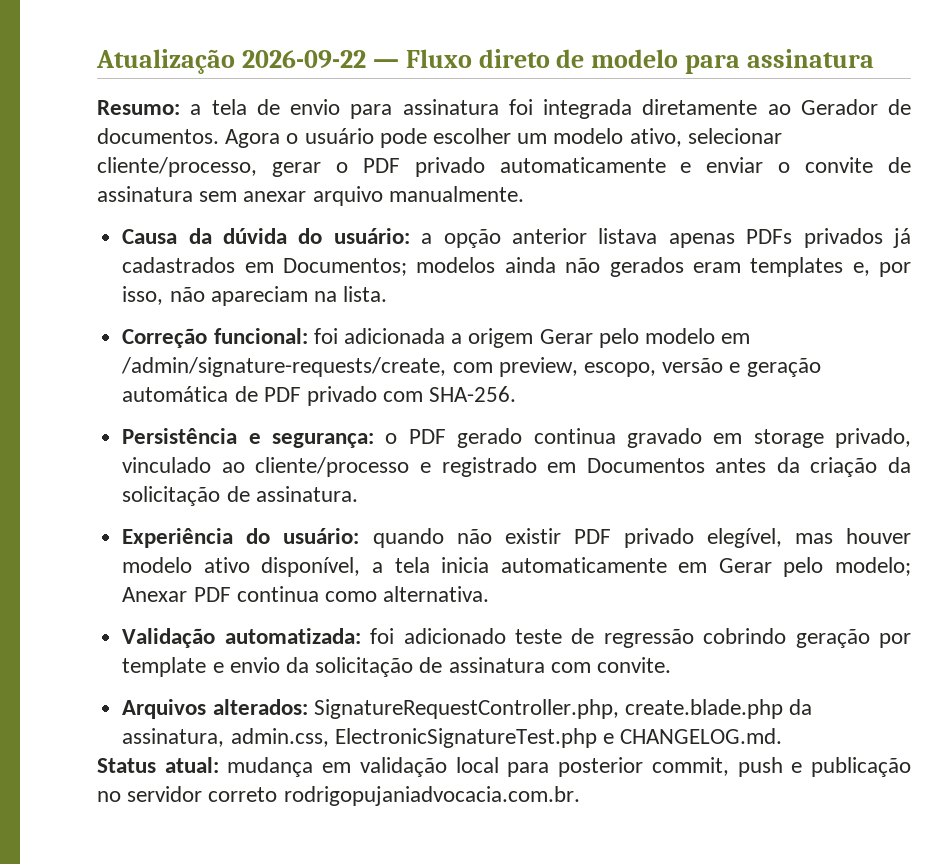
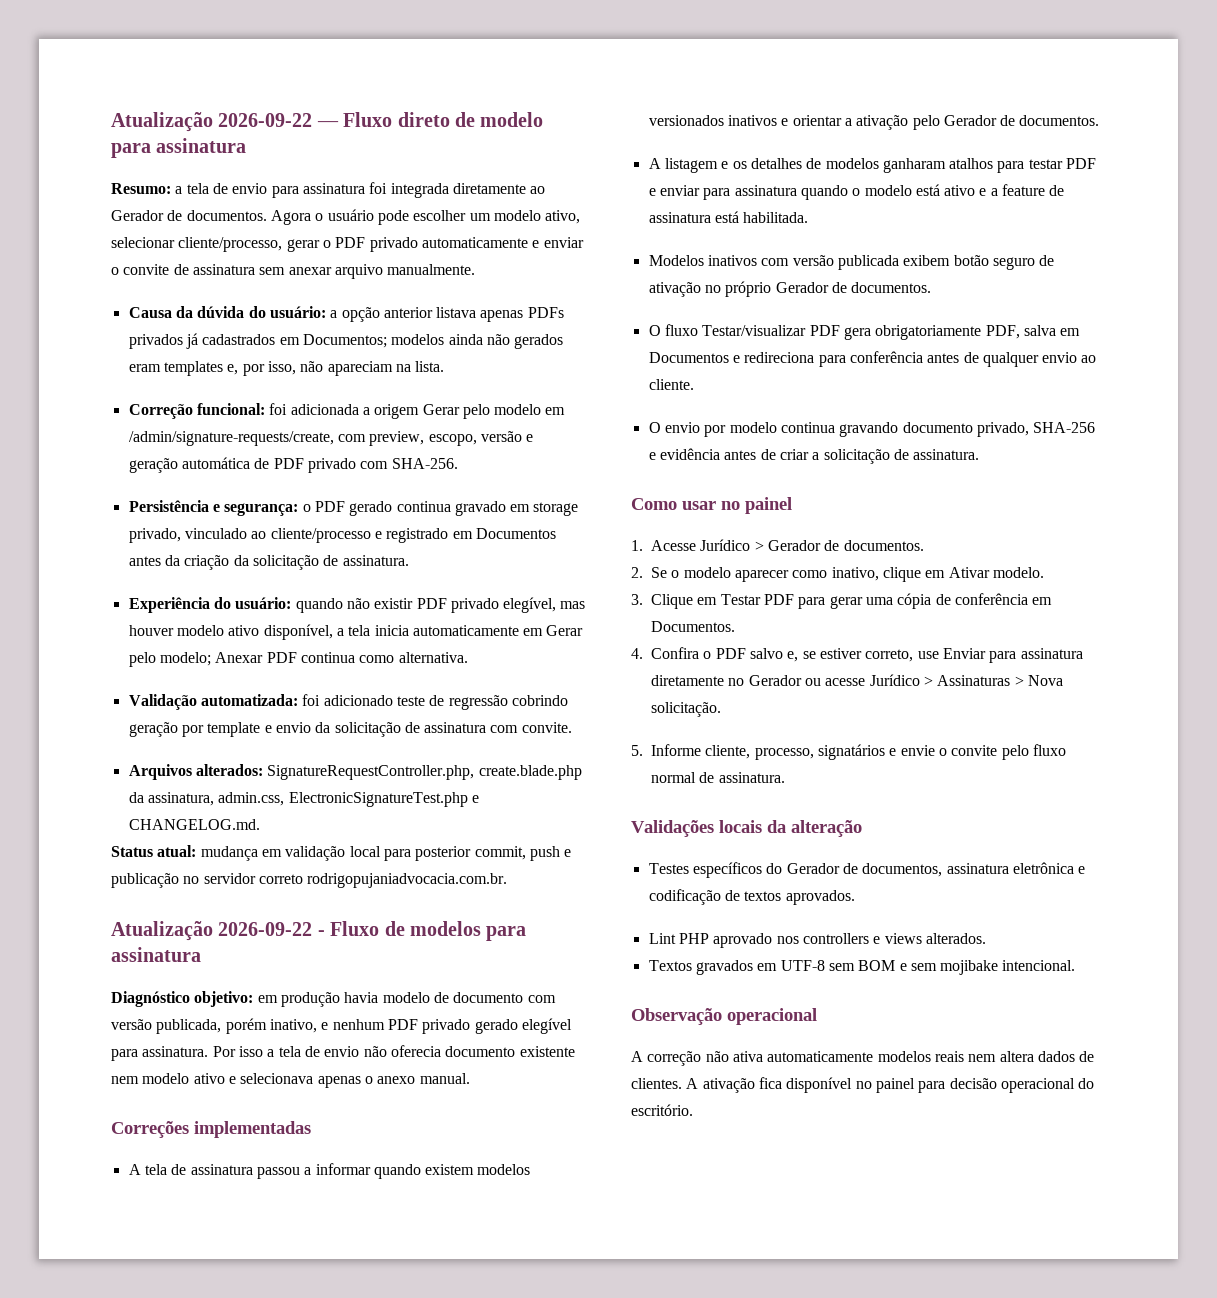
(580, 796) none -> [111,921,527,941] [111,947,201,962] [111,991,556,1007] [111,1018,572,1034] [111,1045,575,1061] [111,1073,470,1088] [111,1121,311,1138] [128,1163,531,1179] [648,115,1100,130] [648,158,1097,173] [648,184,1065,200] [648,211,809,223] [648,255,1055,270] [648,281,932,297] [648,324,1081,340] [648,351,1097,367] [648,379,694,390] [648,422,1096,437] [648,448,980,464] [631,497,792,514] [631,539,924,551] [631,567,1044,582] [631,593,1053,609] [651,621,736,632] [631,647,1083,663] [651,674,1063,686] [651,702,722,717] [631,744,1066,760] [651,772,785,783] [631,820,862,837] [648,862,1086,878] [648,889,855,905] [648,933,986,948] [648,960,1076,975] [631,1008,817,1025] [631,1051,1095,1066] [631,1077,1095,1093] [631,1104,693,1116] // Atualização 2026-09-22 - Fluxo de modelos para assinatura // Diagnóstico objetivo: em produção havia modelo de documento com versão publicada, porém inativo, e nenhum PDF privado gerado elegível para assinatura. Por isso a tela de envio não oferecia documento existente nem modelo ativo e selecionava apenas o anexo manual. // Correções implementadas // A tela de assinatura passou a informar quando existem modelos versionados inativos e orientar a ativação pelo Gerador de documentos. // A listagem e os detalhes de modelos ganharam atalhos para testar PDF e enviar para assinatura quando o modelo está ativo e a feature de assinatura está habilitada. // Modelos inativos com versão publicada exibem botão seguro de ativação no próprio Gerador de documentos. // O fluxo Testar/visualizar PDF gera obrigatoriamente PDF, salva em Documentos e redireciona para conferência antes de qualquer envio ao cliente. // O envio por modelo continua gravando documento privado, SHA-256 e evidência antes de criar a solicitação de assinatura. // Como usar no painel // 1. Acesse Jurídico > Gerador de documentos. // 2. Se o modelo aparecer como inativo, clique em Ativar modelo. // 3. Clique em Testar PDF para gerar uma cópia de conferência em Documentos. // 4. Confira o PDF salvo e, se estiver correto, use Enviar para assinatura diretamente no Gerador ou acesse Jurídico > Assinaturas > Nova solicitação. // 5. Informe cliente, processo, signatários e envie o convite pelo fluxo normal de assinatura. // Validações locais da alteração // Testes específicos do Gerador de documentos, assinatura eletrônica e codificação de textos aprovados. // Lint PHP aprovado nos controllers e views alterados. // Textos gravados em UTF-8 sem BOM e sem mojibake intencional. // Observação operacional // A correção não ativa automaticamente modelos reais nem altera dados de clientes. A ativação fica disponível no painel para decisão operacional do escritório.

